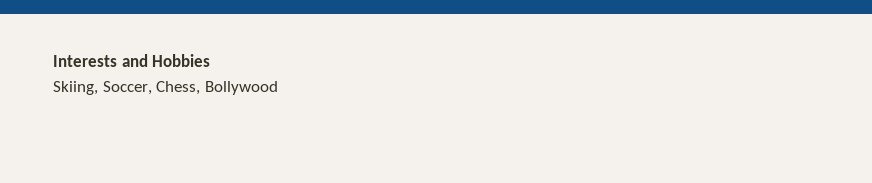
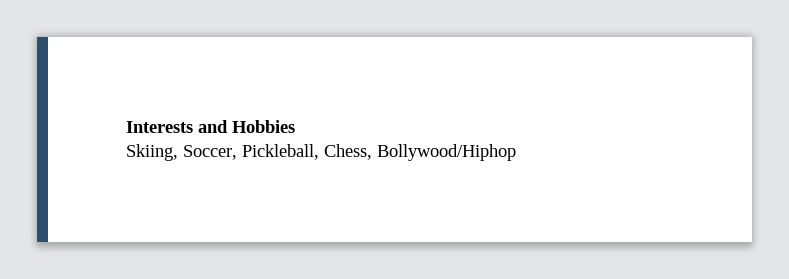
[156,81,278,95] Chess, Bollywood -> [242,144,516,161] Pickleball, Chess, Bollywood/Hiphop

